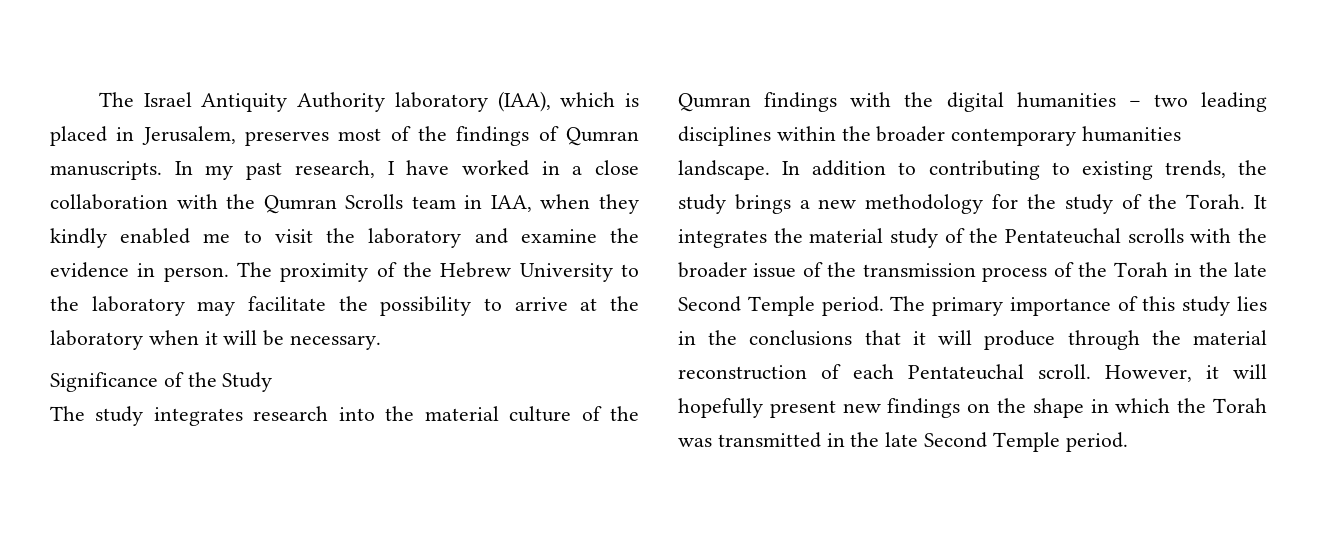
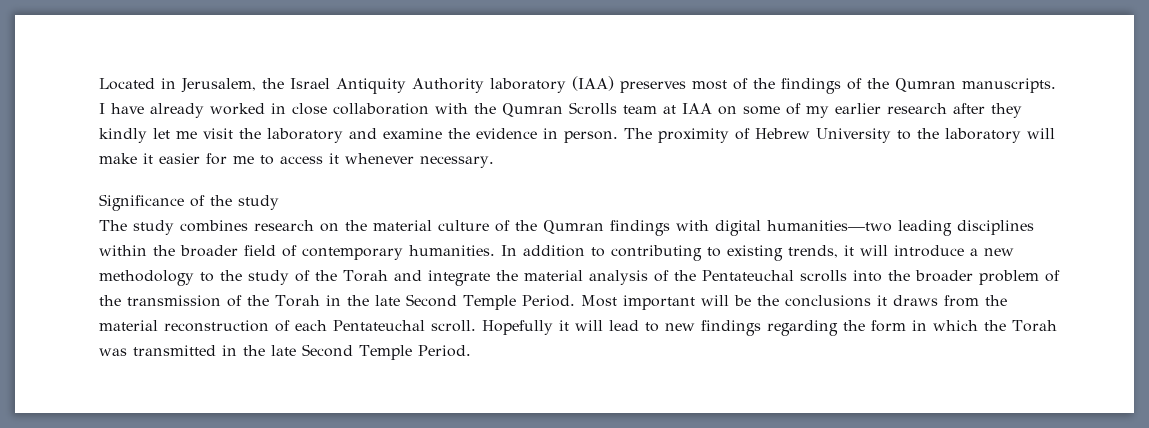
[98,91,639,112] [50,126,236,146] The Israel Antiquity Authority laboratory (IAA), which is placed in Jerusalem, -> [99,76,614,94] Located in Jerusalem, the Israel Antiquity Authority laboratory (IAA)
(559, 133) none -> [867,78,889,89] the
[174,160,375,180] In my past research, -> (1056, 85) none
(450, 167) none -> [150,103,204,118] already
[572,166,583,175] a -> (286, 108) none
[464,194,639,214] [50,228,262,248] in IAA, when they kindly enabled me to -> [663,103,1022,118] [99,128,197,143] at IAA on some of my earlier research after they kindly let me
[403,262,432,277] the -> (750, 134) none
[197,296,639,316] [50,330,285,350] may facilitate the possibility to arrive at the laboratory when it will be -> [1027,128,1055,139] [99,153,414,165] will make it easier for me to access it whenever
[222,372,273,392] Study -> [238,195,279,210] study
[153,406,375,426] integrates research into -> [180,220,339,232] combines research on
[904,92,1188,112] the digital humanities – two -> [715,220,892,236] digital humanities—two
[951,126,1182,146] [678,160,770,180] contemporary humanities landscape. -> [244,245,495,260] field of contemporary humanities.
[1238,160,1267,175] [678,194,791,214] the study brings -> [844,245,964,257] it will introduce
[992,194,1019,209] for -> [200,272,214,282] to
[1186,194,1267,209] [678,228,938,248] Torah. It integrates the material study -> [343,270,648,286] Torah and integrate the material analysis
[1190,228,1267,243] [678,262,797,278] with the broader issue -> [852,270,1039,285] into the broader problem
[982,267,1048,282] process -> (221, 301) none
[821,296,1267,316] [678,330,1140,350] period. The primary importance of this study lies in the conclusions that it will produce through -> [521,295,979,310] Period. Most important will be the conclusions it draws from
[1105,364,1267,382] [678,398,1084,418] However, it will hopefully present new findings on the shape -> [482,320,906,336] Hopefully it will lead to new findings regarding the form
[1065,432,1128,452] period. -> [417,345,471,357] Period.

